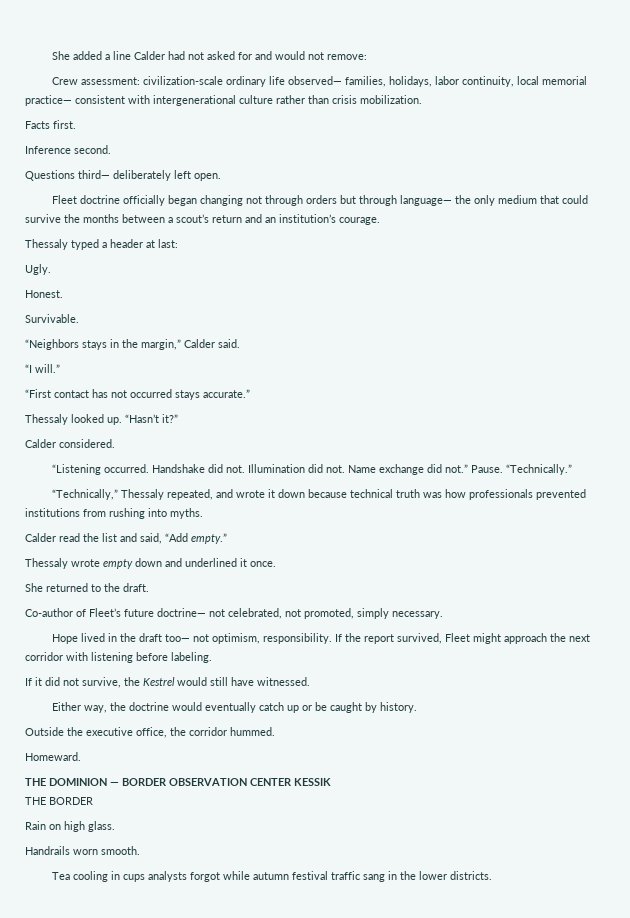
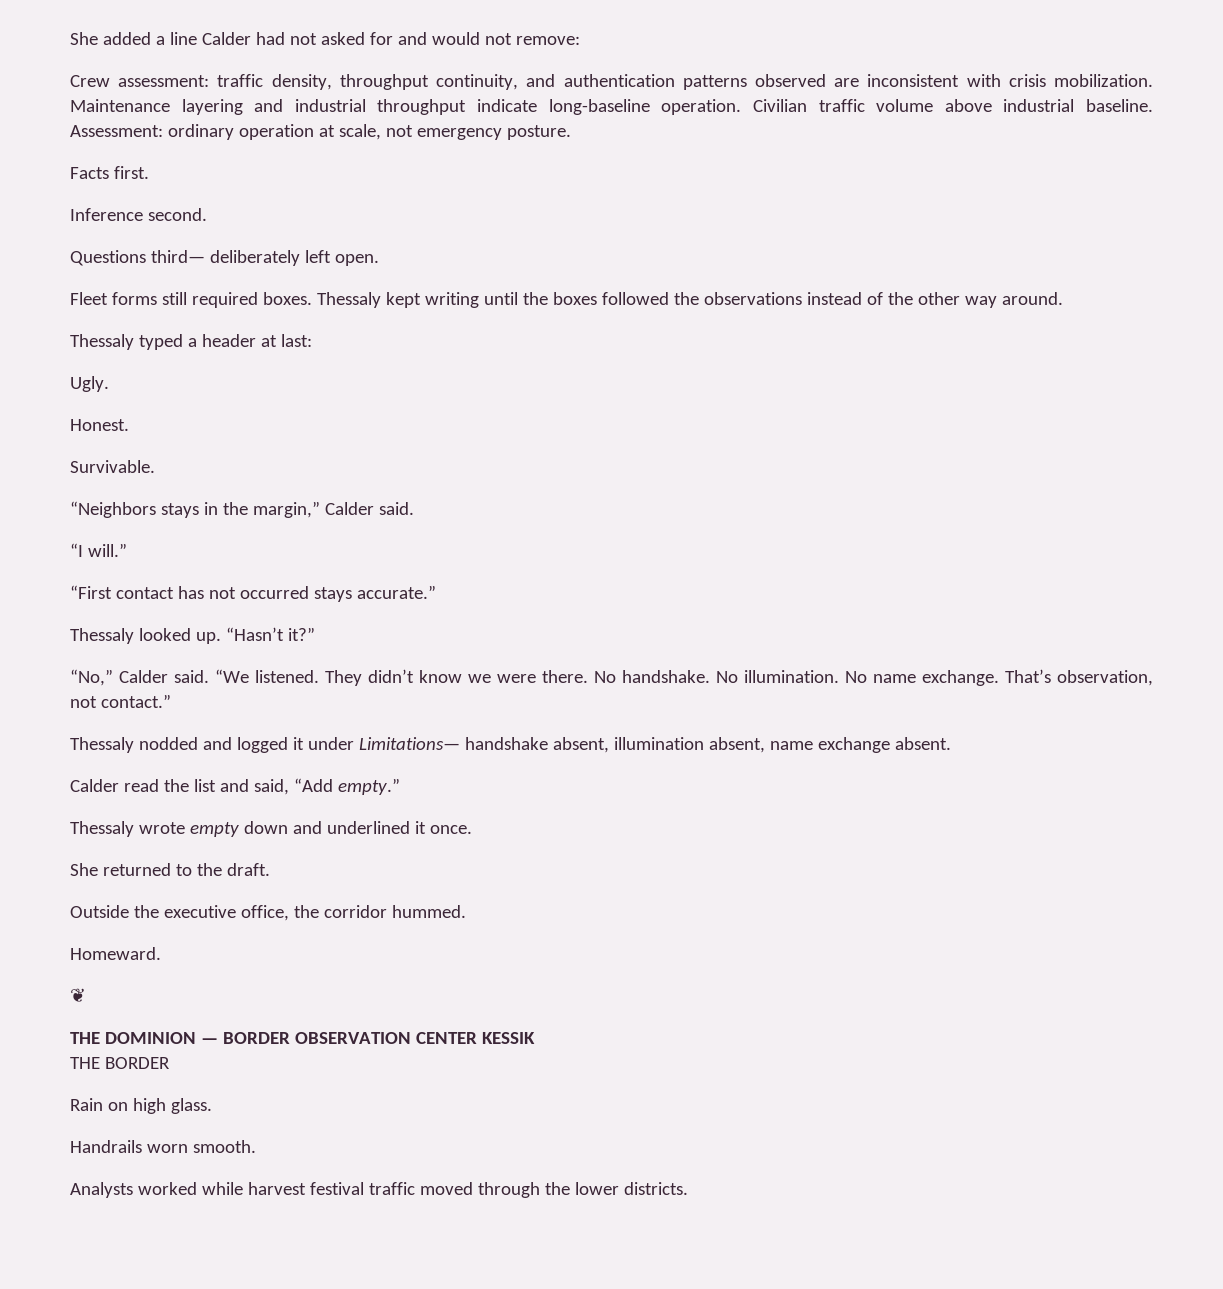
[143,76,588,87] [25,95,422,106] civilization-scale ordinary life observed— families, holidays, labor continuity, local memorial practice— consistent with intergenerational culture rather than crisis mobilization. -> [217,74,1153,90] [70,99,1153,115] [70,124,571,140] traffic density, throughput continuity, and authentication patterns observed are inconsistent with crisis mobilization. Maintenance layering and industrial throughput indicate long-baseline operation. Civilian traffic volume above industrial baseline. Assessment: ordinary operation at scale, not emergency posture.
[80,195,589,206] [25,214,380,225] doctrine officially began changing not through orders but through language— the only medium that could survive the months between a scout’s return and an institution’s courage. -> [111,292,1063,308] forms still required boxes. Thessaly kept writing until the boxes followed the observations instead of the other way around.
[25,439,115,448] [52,464,573,475] [52,489,587,500] [25,508,203,519] Calder considered. // “Listening occurred. Handshake did not. Illumination did not. Name exchange did not.” Pause. “Technically.” // “Technically,” Thessaly repeated, and wrote it down because technical truth was how professionals prevented institutions from rushing into myths. -> [70,669,1153,686] [70,694,171,708] [70,737,951,753] “No,” Calder said. “We listened. They didn’t know we were there. No handshake. No illumination. No name exchange. That’s observation, not contact.” // Thessaly nodded and logged it under Limitations— handshake absent, illumination absent, name exchange absent.
[25,608,443,619] [52,633,591,644] [25,652,212,663] [25,677,310,688] [52,702,418,713] // Co-author of Fleet’s future doctrine— not celebrated, not promoted, simply necessary. // Hope lived in the draft too— not optimism, responsibility. If the report survived, Fleet might approach the next corridor with listening before labeling. // If it did not survive, the Kestrel would still have witnessed. // Either way, the doctrine would eventually catch up or be caught by history. -> (270, 869) none
(81, 756) none -> [70,988,86,1002] // ❦
[52,871,398,882] Tea cooling in cups analysts forgot while autumn festival traffic sang in -> [70,1182,540,1198] Analysts worked while harvest festival traffic moved through

